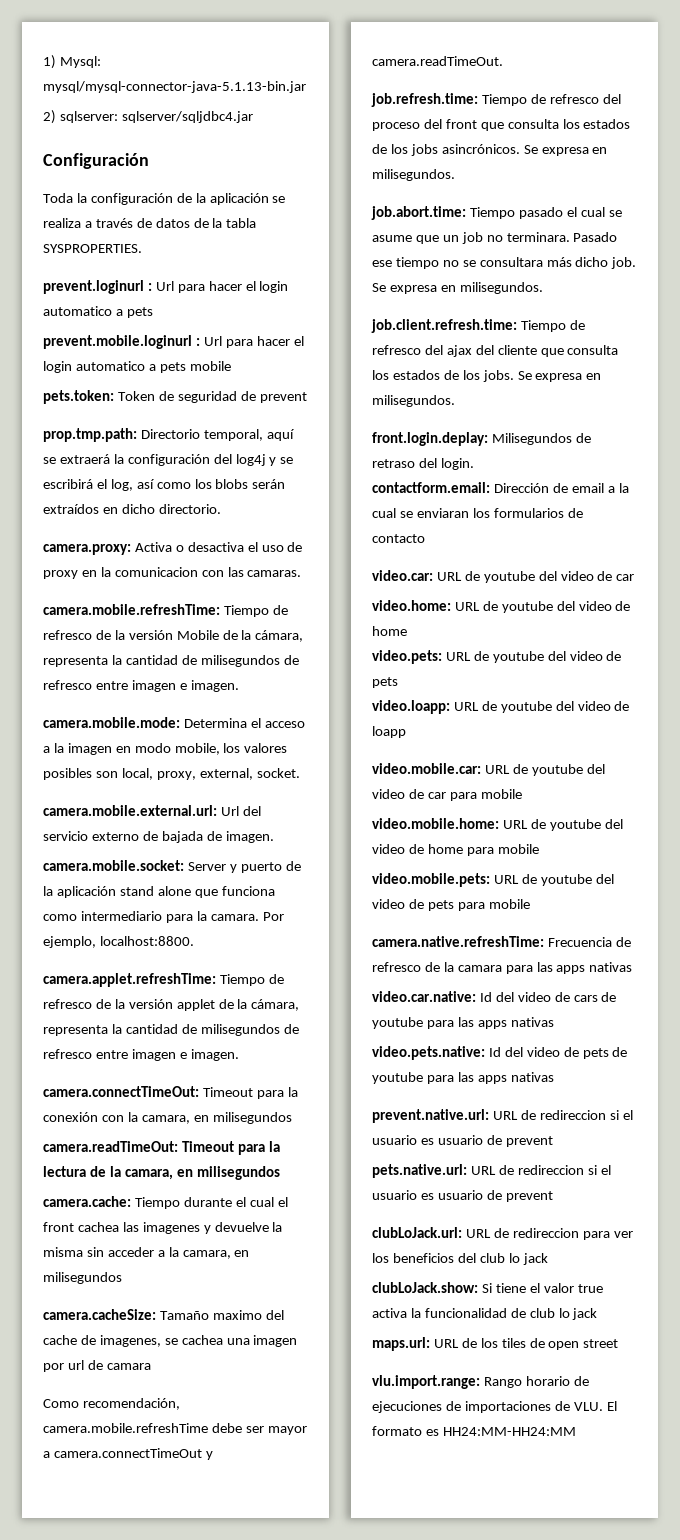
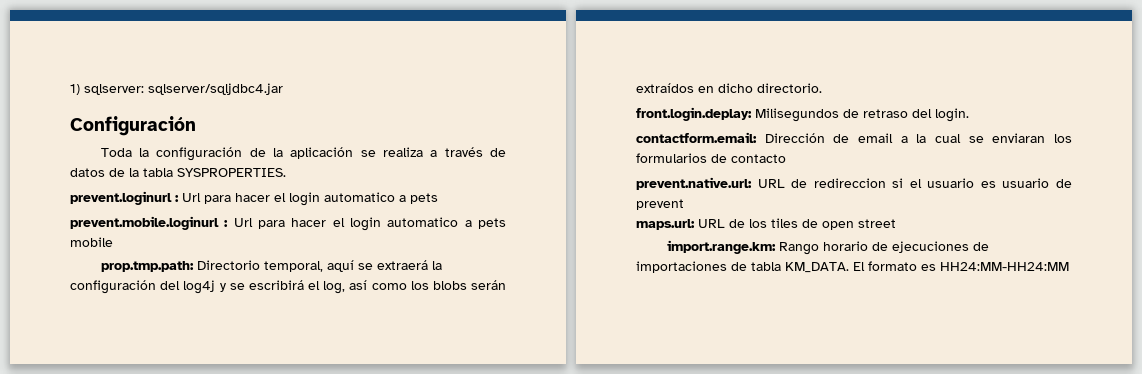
[59,56,101,68] [43,81,306,93] [43,110,56,124] Mysql: mysql/mysql-connector-java-5.1.13-bin.jar // 2) -> (80, 89) none
[43,390,307,404] // pets.token: Token de seguridad de prevent -> (113, 242) none
[43,542,303,555] [43,567,302,579] [43,604,288,617] [43,630,304,642] [43,655,299,667] [43,680,239,692] [43,717,305,728] [43,743,288,755] [43,768,300,780] [43,805,261,816] [43,831,274,843] [43,860,301,873] [43,886,275,898] [43,911,284,923] [43,936,194,948] [43,973,284,987] [43,999,300,1011] [43,1024,299,1036] [43,1049,239,1061] [43,1086,298,1099] [43,1112,292,1124] [43,1141,280,1155] [43,1166,280,1180] [43,1196,288,1209] [43,1222,283,1234] [43,1247,250,1259] [43,1272,122,1284] [43,1309,284,1320] [43,1335,298,1347] [43,1360,151,1372] [43,1398,180,1410] [43,1423,307,1435] [43,1448,213,1460] [372,56,503,66] [371,93,621,107] [372,119,631,131] [372,144,608,156] [372,169,455,181] [371,206,622,220] [372,232,618,244] [372,257,637,269] [372,282,543,294] [371,319,585,333] [372,345,619,357] [372,370,602,382] [372,395,455,407] // camera.proxy: Activa o desactiva el uso de proxy en la comunicacion con las camaras. // camera.mobile.refreshTime: Tiempo de refresco de la versión Mobile de la cámara, representa la cantidad de milisegundos de refresco entre imagen e imagen. // camera.mobile.mode: Determina el acceso a la imagen en modo mobile, los valores posibles son local, proxy, external, socket. // camera.mobile.external.url: Url del servicio externo de bajada de imagen. // camera.mobile.socket: Server y puerto de la aplicación stand alone que funciona como intermediario para la camara. Por ejemplo, localhost:8800. // camera.applet.refreshTime: Tiempo de refresco de la versión applet de la cámara, representa la cantidad de milisegundos de refresco entre imagen e imagen. // camera.connectTimeOut: Timeout para la conexión con la camara, en milisegundos // camera.readTimeOut: Timeout para la lectura de la camara, en milisegundos // camera.cache: Tiempo durante el cual el front cachea las imagenes y devuelve la misma sin acceder a la camara, en milisegundos // camera.cacheSize: Tamaño maximo del cache de imagenes, se cachea una imagen por url de camara // Como recomendación, camera.mobile.refreshTime debe ser mayor a camera.connectTimeOut y camera.readTimeOut. // job.refresh.time: Tiempo de refresco del proceso del front que consulta los estados de los jobs asincrónicos. Se expresa en milisegundos. // job.abort.time: Tiempo pasado el cual se asume que un job no terminara. Pasado ese tiempo no se consultara más dicho job. Se expresa en milisegundos. // job.client.refresh.time: Tiempo de refresco del ajax del cliente que consulta los estados de los jobs. Se expresa en milisegundos. -> (822, 88) none
[372,570,635,583] [372,600,631,613] [372,626,407,636] [372,650,622,664] [372,677,398,688] [372,700,630,714] [372,726,406,738] [372,763,605,776] [372,789,522,801] [372,818,623,831] [372,844,539,856] [372,873,614,887] [372,899,530,911] [372,936,631,947] [372,962,633,974] [372,991,617,1002] [372,1017,554,1029] [372,1046,628,1060] [372,1072,554,1084] // video.car: URL de youtube del video de car // video.home: URL de youtube del video de home // video.pets: URL de youtube del video de pets // video.loapp: URL de youtube del video de loapp // video.mobile.car: URL de youtube del video de car para mobile // video.mobile.home: URL de youtube del video de home para mobile // video.mobile.pets: URL de youtube del video de pets para mobile // camera.native.refreshTime: Frecuencia de refresco de la camara para las apps nativas // video.car.native: Id del video de cars de youtube para las apps nativas // video.pets.native: Id del video de pets de youtube para las apps nativas -> (786, 158) none
[372,1164,611,1178] [372,1190,553,1202] [372,1227,633,1240] [372,1253,548,1265] [372,1282,603,1293] [372,1308,598,1320] // pets.native.url: URL de redireccion si el usuario es usuario de prevent // clubLoJack.url: URL de redireccion para ver los beneficios del club lo jack // clubLoJack.show: Si tiene el valor true activa la funcionalidad de club lo jack -> (684, 204) none
[372,1375,480,1389] vlu.import.range: -> [666,240,776,254] import.range.km:
[573,1402,603,1411] VLU. -> [751,262,849,273] tabla KM_DATA.

